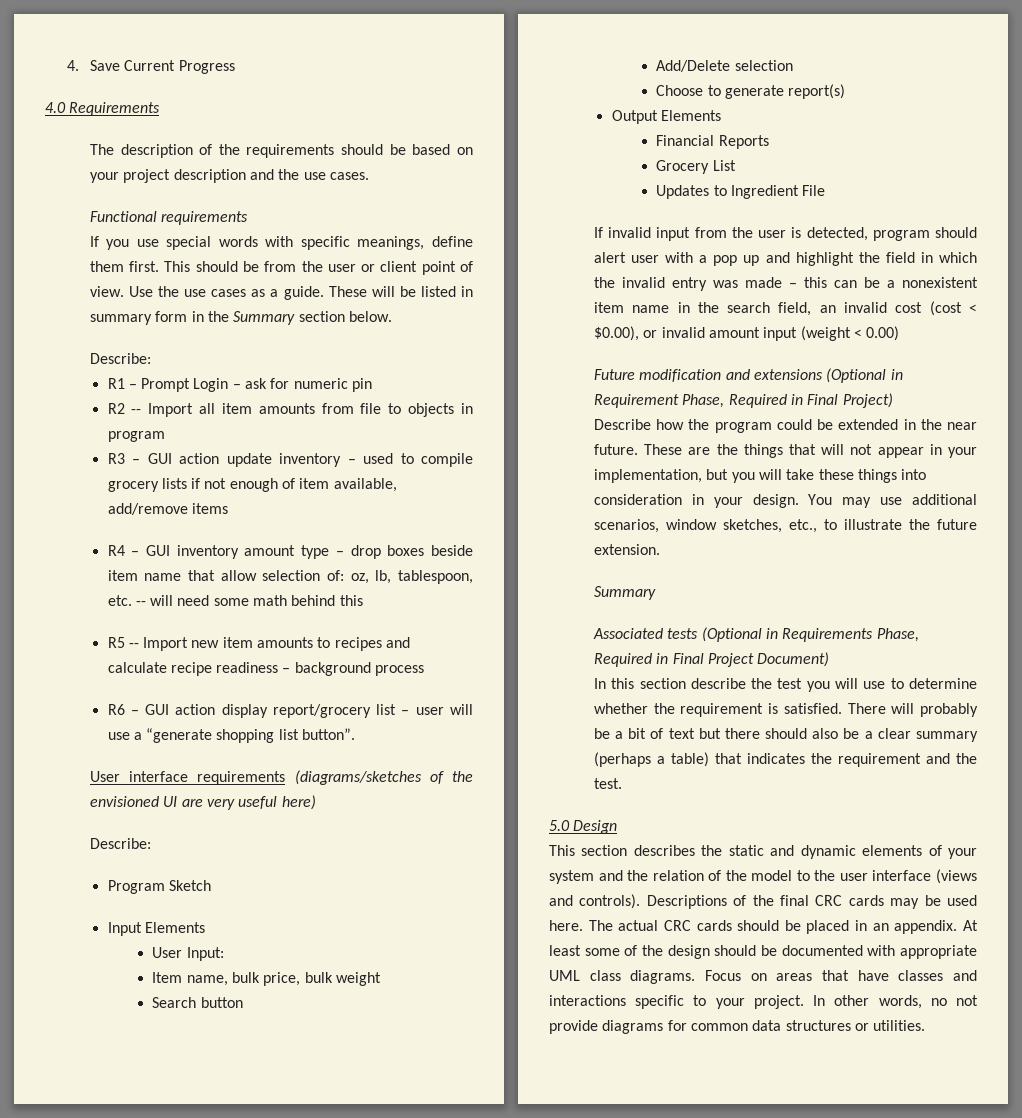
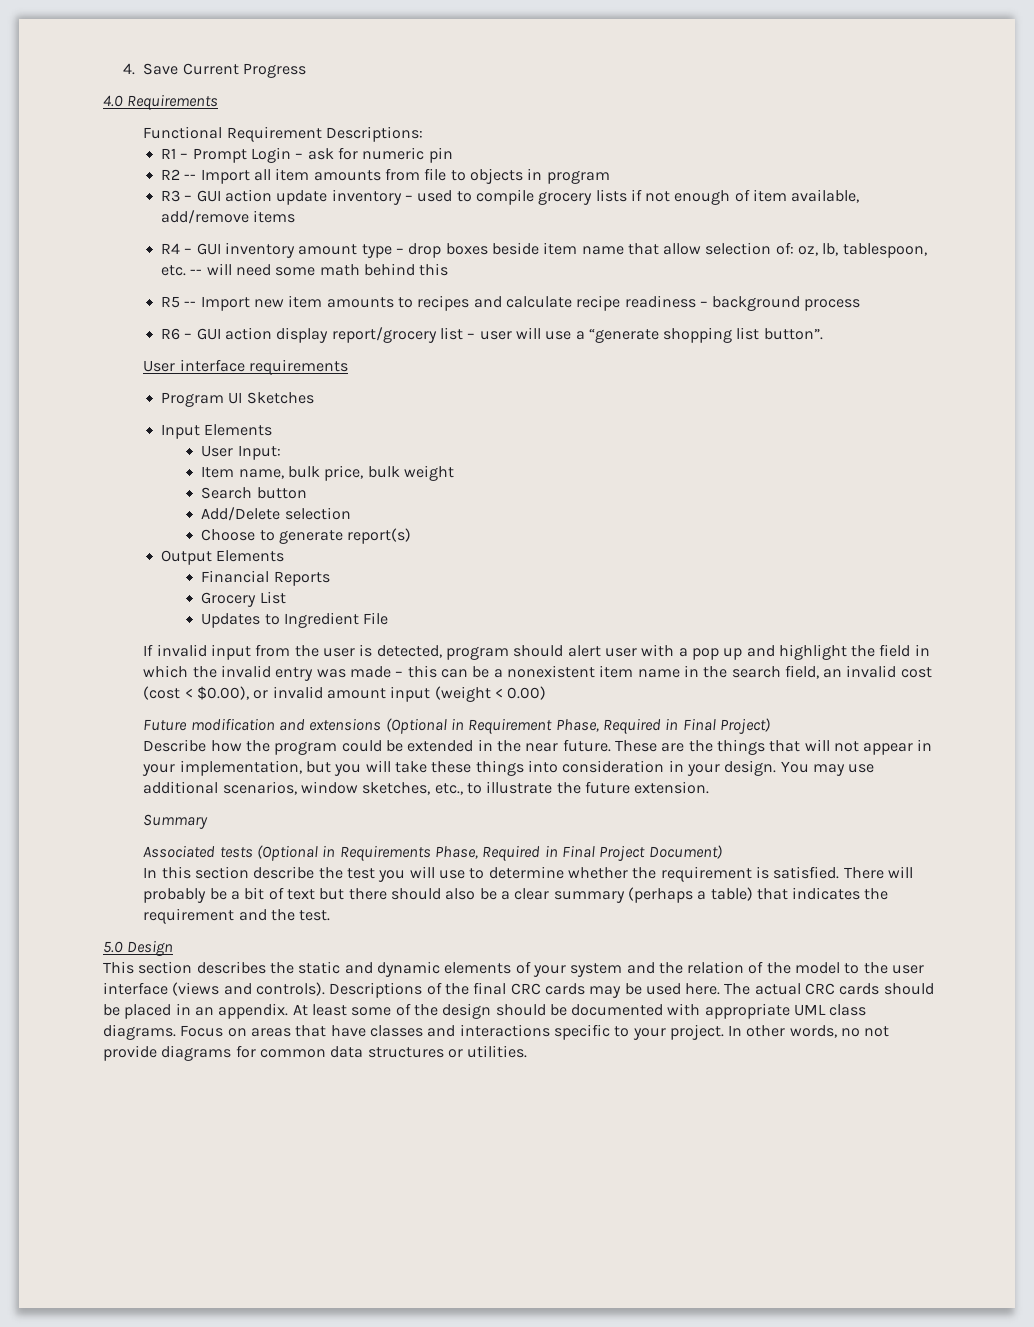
[89,144,473,158] [89,169,369,183] [89,211,249,225] [89,236,473,250] [89,261,473,275] [89,286,474,300] [89,311,392,325] [89,353,151,364] The description of the requirements should be based on your project description and the use cases. // Functional requirements // If you use special words with specific meanings, define them first. This should be from the user or client point of view. Use the use cases as a guide. These will be listed in summary form in the Summary section below. // Describe: -> [143,126,424,142] Functional Requirement Descriptions:
[294,770,473,785] [89,795,316,810] [89,838,151,849] (diagrams/sketches of the envisioned UI are very useful here) // Describe: -> (349, 367) none
[168,880,211,891] Sketch -> [228,392,314,404] UI Sketches

